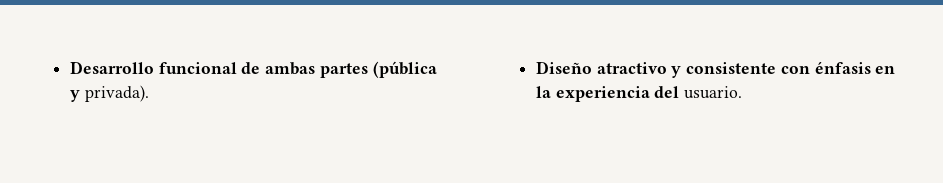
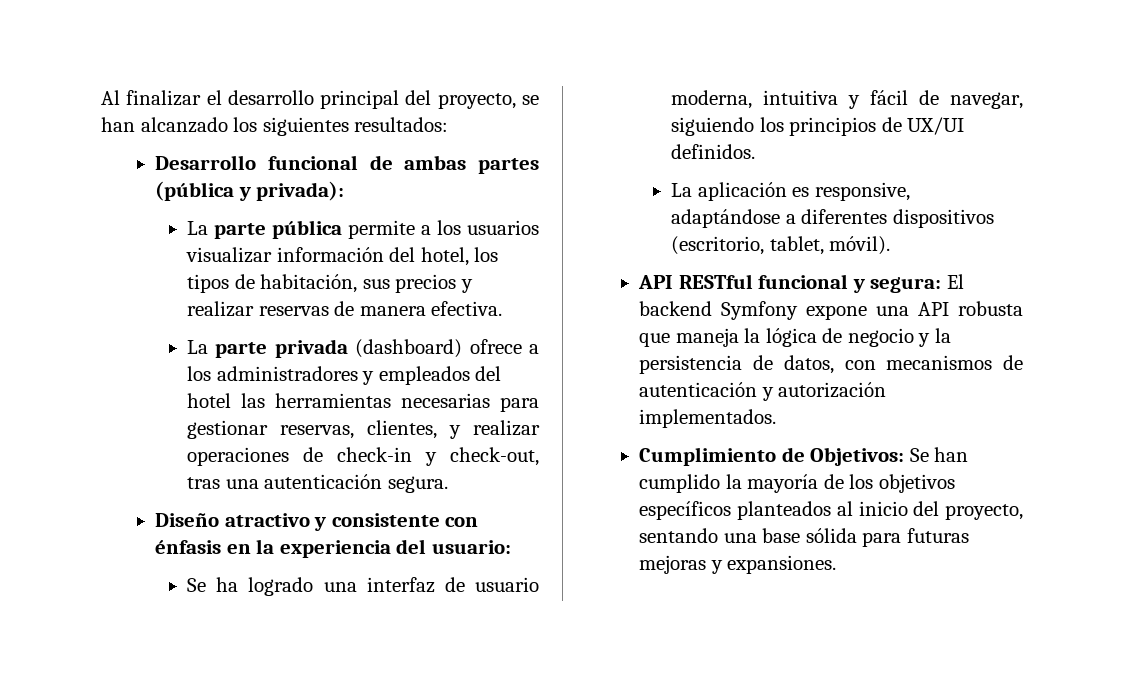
(69, 67) none -> [101,90,539,109] [101,117,449,136] Al finalizar el desarrollo principal del proyecto, se han alcanzado los siguientes resultados: //
[84,85,149,102] privada). -> [256,181,345,201] [187,220,539,239] [186,247,499,266] [187,274,473,293] [187,301,503,317] [187,339,539,358] [187,366,502,385] [187,393,540,412] [187,420,541,439] [187,447,540,466] [187,474,448,493] privada): // La parte pública permite a los usuarios visualizar información del hotel, los tipos de habitación, sus precios y realizar reservas de manera efectiva. // La parte privada (dashboard) ofrece a los administradores y empleados del hotel las herramientas necesarias para gestionar reservas, clientes, y realizar operaciones de check-in y check-out, tras una autenticación segura.
[684,86,743,99] usuario. -> [431,540,511,554] [187,577,539,596] [671,90,1024,109] [671,117,965,136] [671,144,756,159] [671,182,910,201] [671,209,994,228] [671,236,891,255] [638,274,964,293] [639,301,1023,320] [639,328,952,347] [639,355,1023,374] [639,382,887,401] [639,409,777,428] [639,447,969,466] [639,474,955,493] [639,501,1023,520] [639,528,969,547] [639,555,837,574] usuario: // Se ha logrado una interfaz de usuario moderna, intuitiva y fácil de navegar, siguiendo los principios de UX/UI definidos. // La aplicación es responsive, adaptándose a diferentes dispositivos (escritorio, tablet, móvil). // API RESTful funcional y segura: El backend Symfony expone una API robusta que maneja la lógica de negocio y la persistencia de datos, con mecanismos de autenticación y autorización implementados. // Cumplimiento de Objetivos: Se han cumplido la mayoría de los objetivos específicos planteados al inicio del proyecto, sentando una base sólida para futuras mejoras y expansiones.

